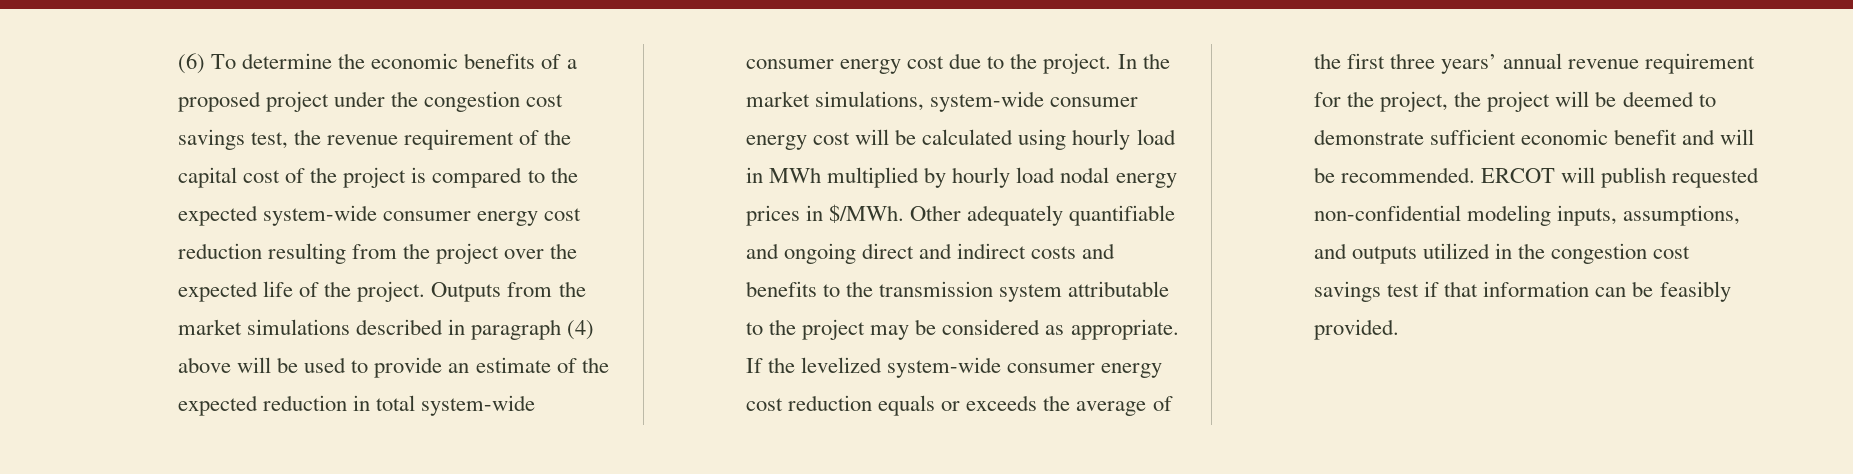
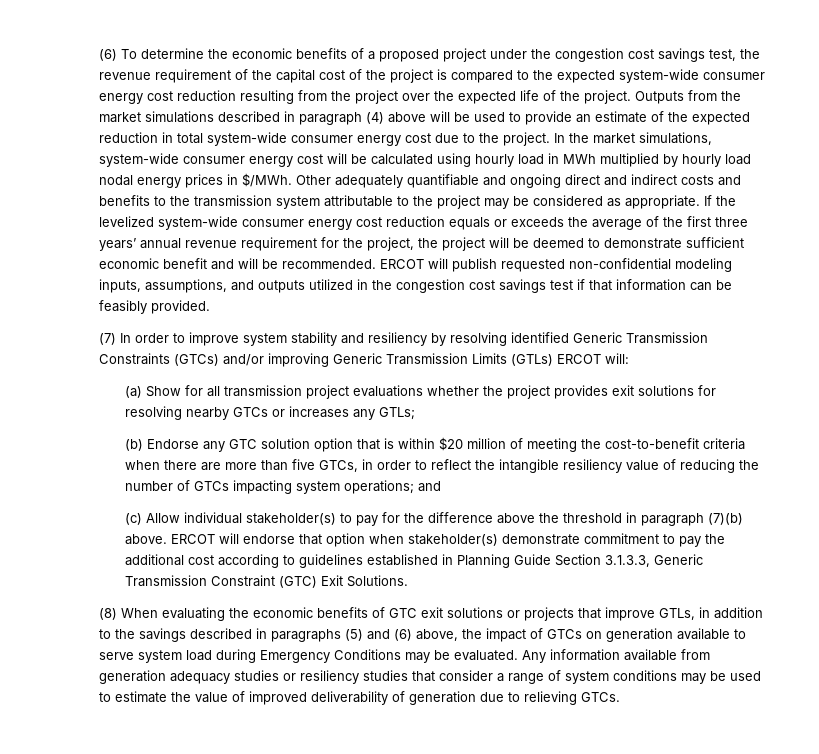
(1399, 329) none -> [98,332,708,346] [98,353,629,367] [124,385,716,399] [124,406,415,420] [124,437,745,452] [124,459,759,473] [124,480,441,494] [124,512,743,526] [124,533,725,547] [124,554,703,568] [124,575,408,588] [98,607,763,621] [98,628,746,642] [98,649,710,663] [98,670,761,684] [98,691,620,705] // (7) In order to improve system stability and resiliency by resolving identified Generic Transmission Constraints (GTCs) and/or improving Generic Transmission Limits (GTLs) ERCOT will: // (a) Show for all transmission project evaluations whether the project provides exit solutions for resolving nearby GTCs or increases any GTLs; // (b) Endorse any GTC solution option that is within $20 million of meeting the cost-to-benefit criteria when there are more than five GTCs, in order to reflect the intangible resiliency value of reducing the number of GTCs impacting system operations; and // (c) Allow individual stakeholder(s) to pay for the difference above the threshold in paragraph (7)(b) above. ERCOT will endorse that option when stakeholder(s) demonstrate commitment to pay the additional cost according to guidelines established in Planning Guide Section 3.1.3.3, Generic Transmission Constraint (GTC) Exit Solutions. // (8) When evaluating the economic benefits of GTC exit solutions or projects that improve GTLs, in addition to the savings described in paragraphs (5) and (6) above, the impact of GTCs on generation available to serve system load during Emergency Conditions may be evaluated. Any information available from generation adequacy studies or resiliency studies that consider a range of system conditions may be used to estimate the value of improved deliverability of generation due to relieving GTCs.

